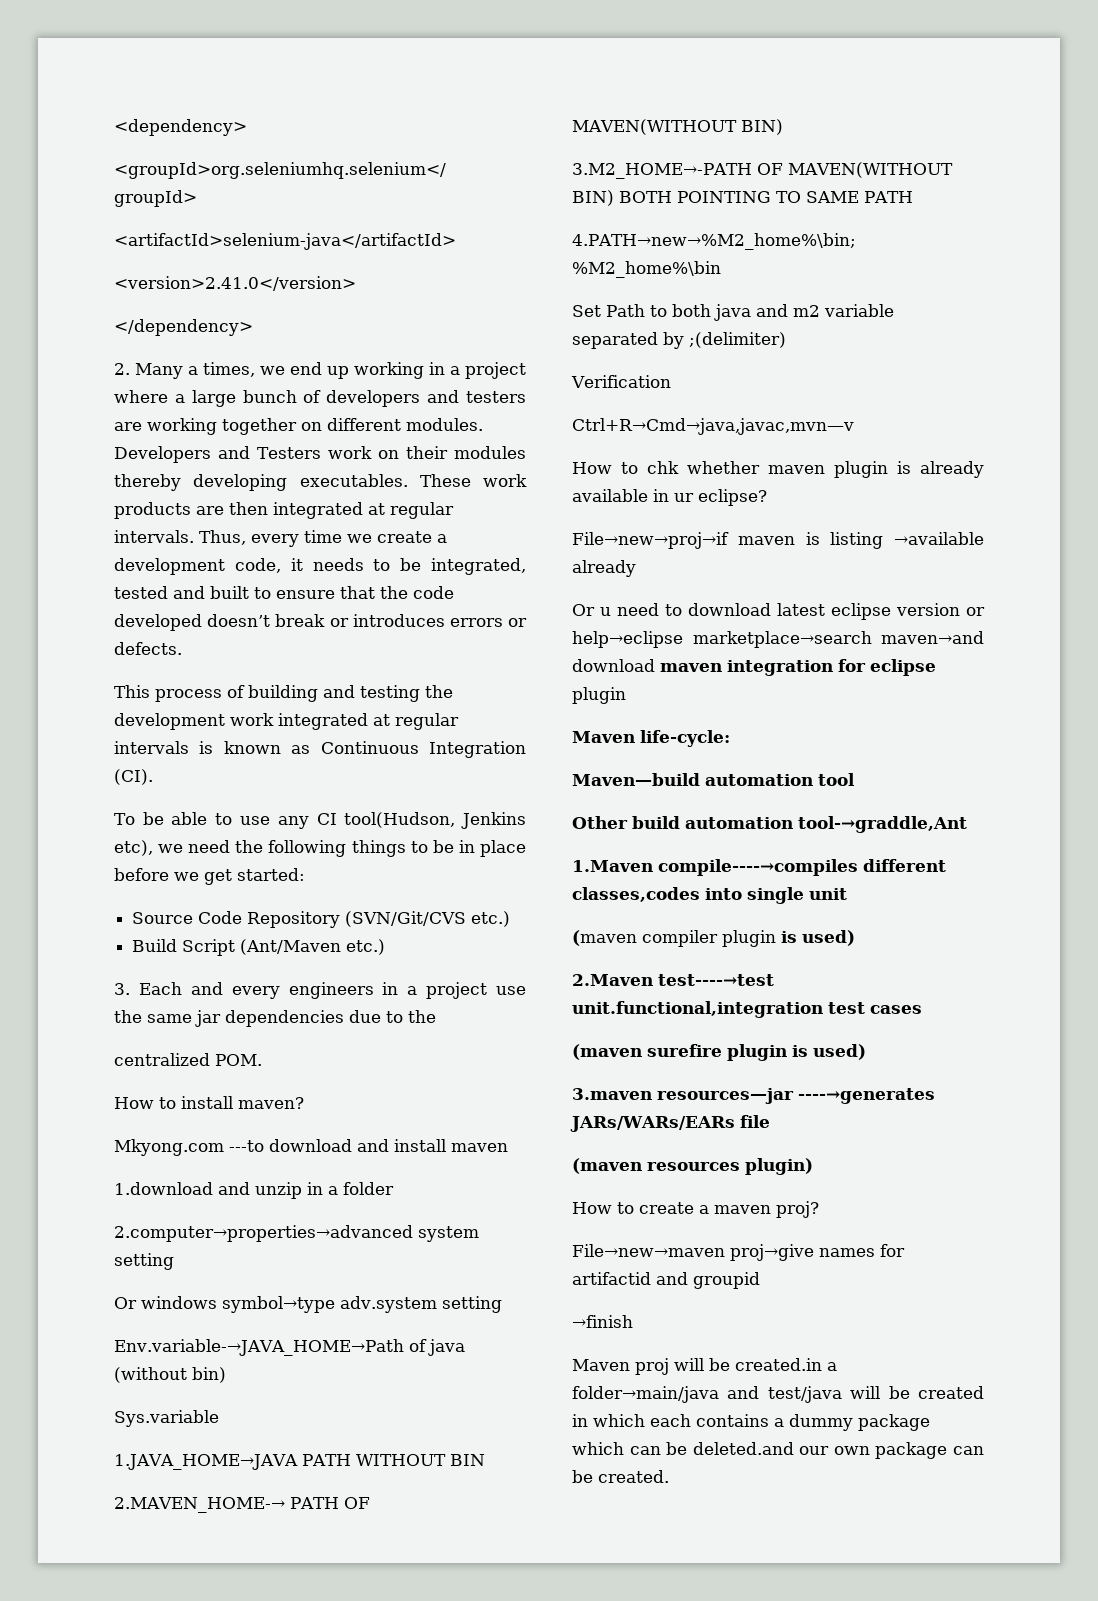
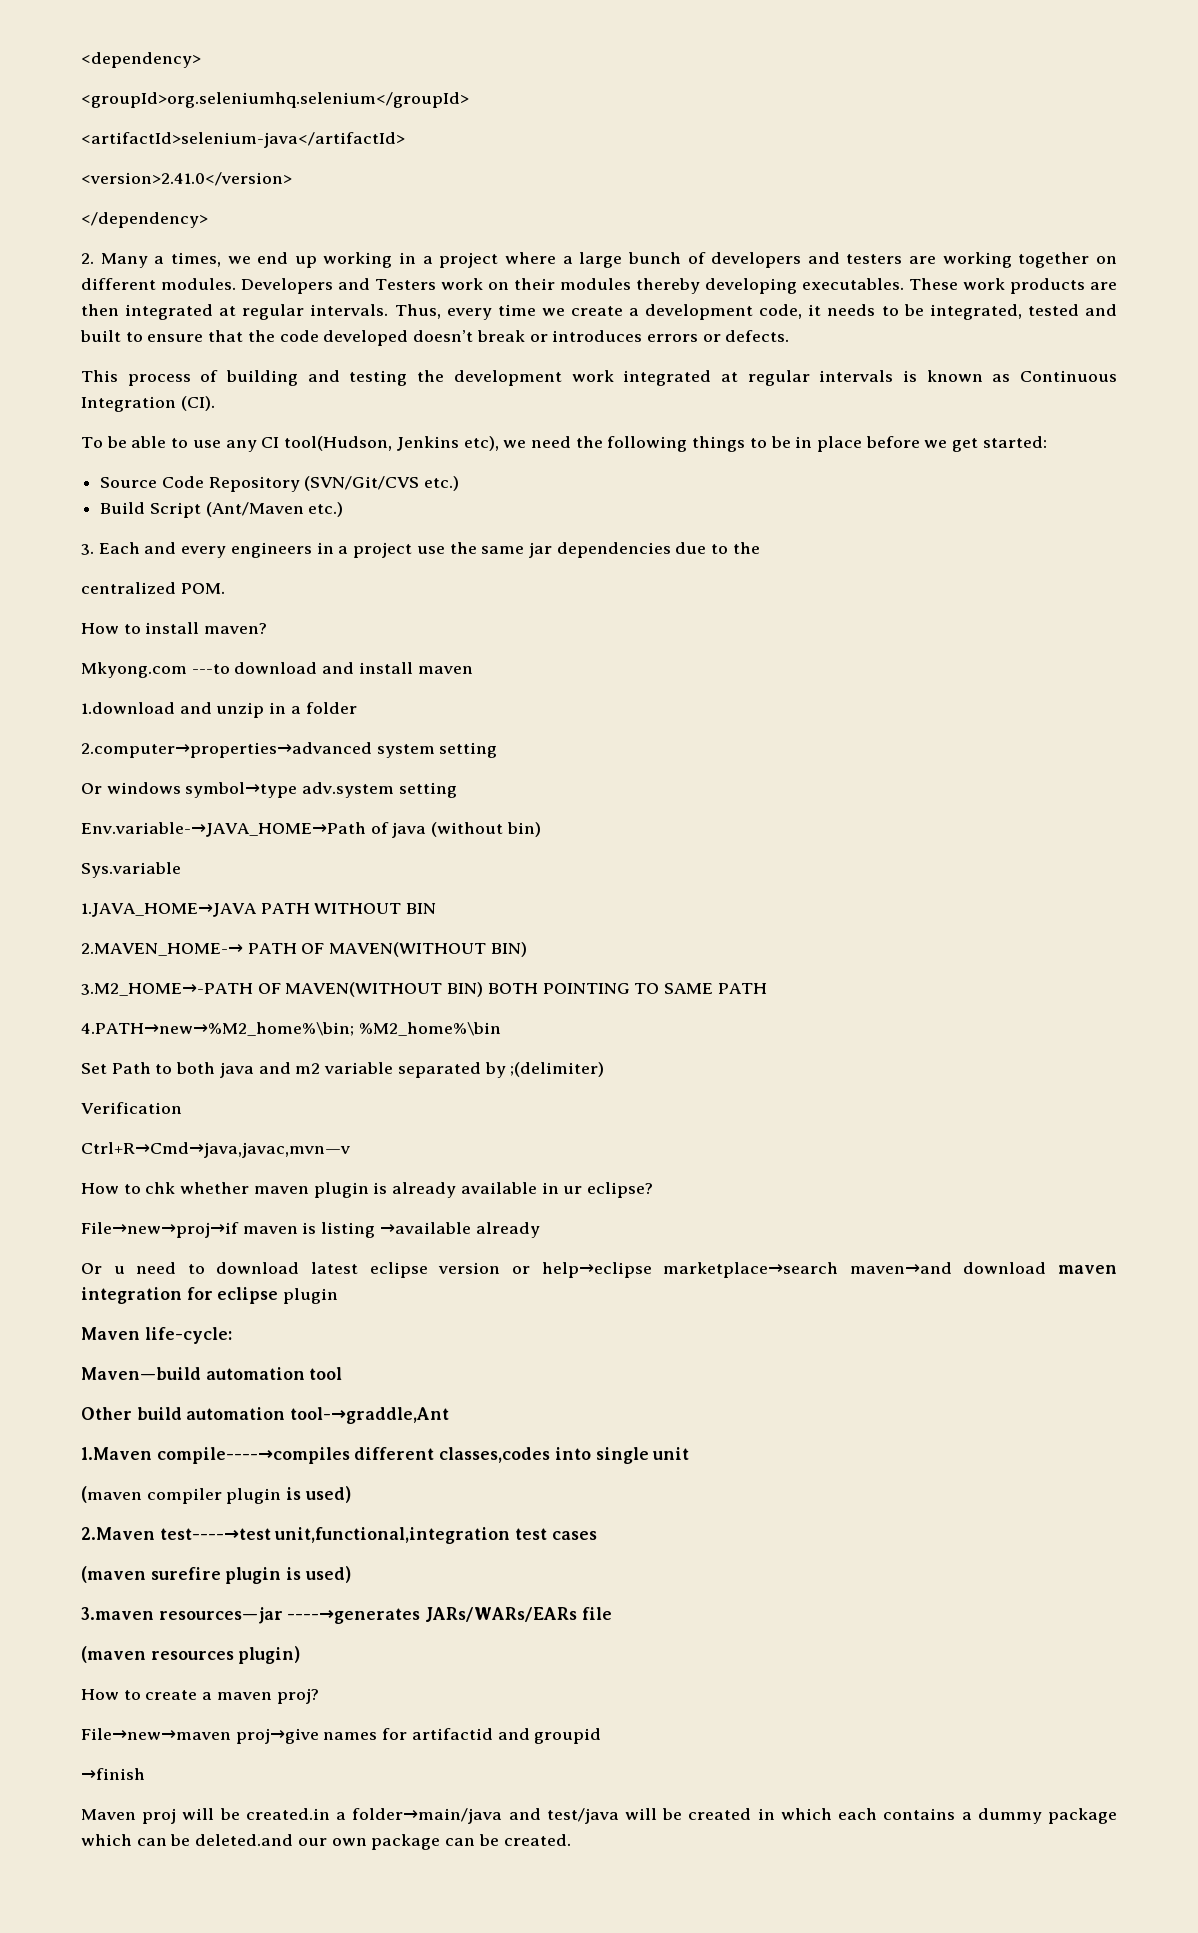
[572,1001,823,1018] unit.functional,integration -> [274,1527,511,1544] unit,functional,integration

